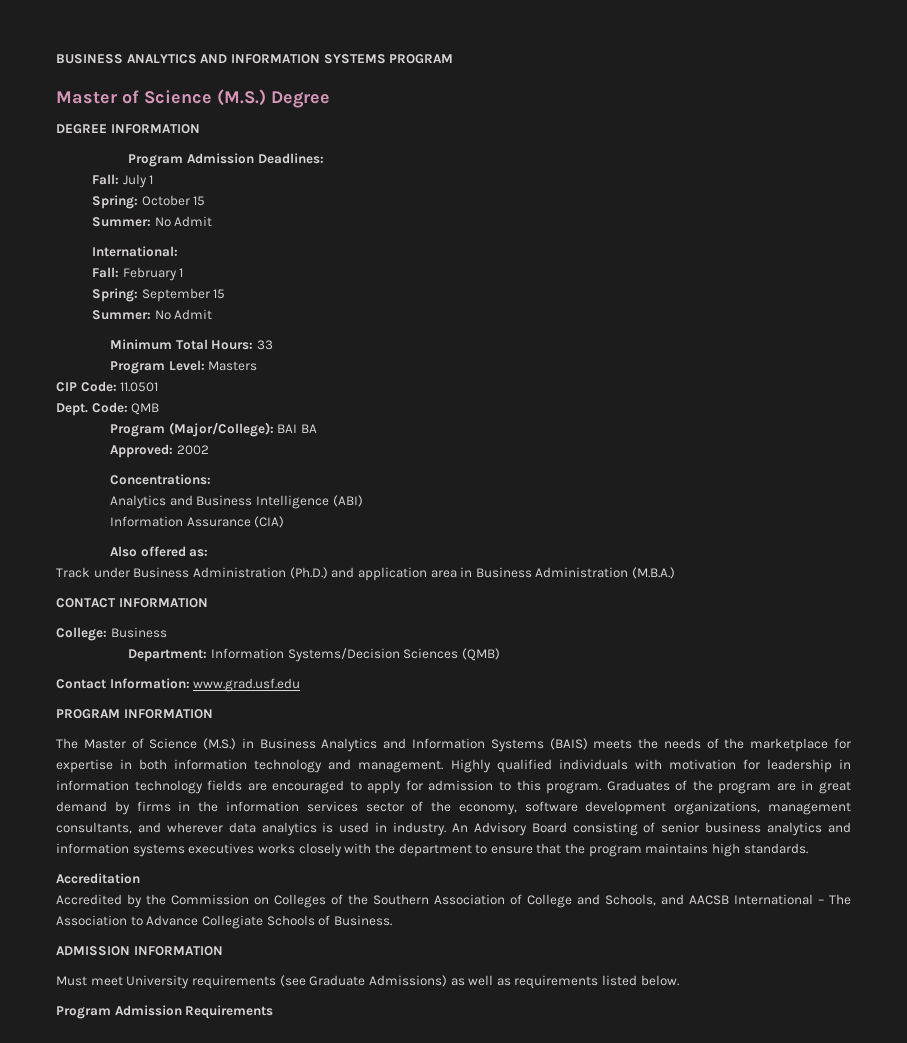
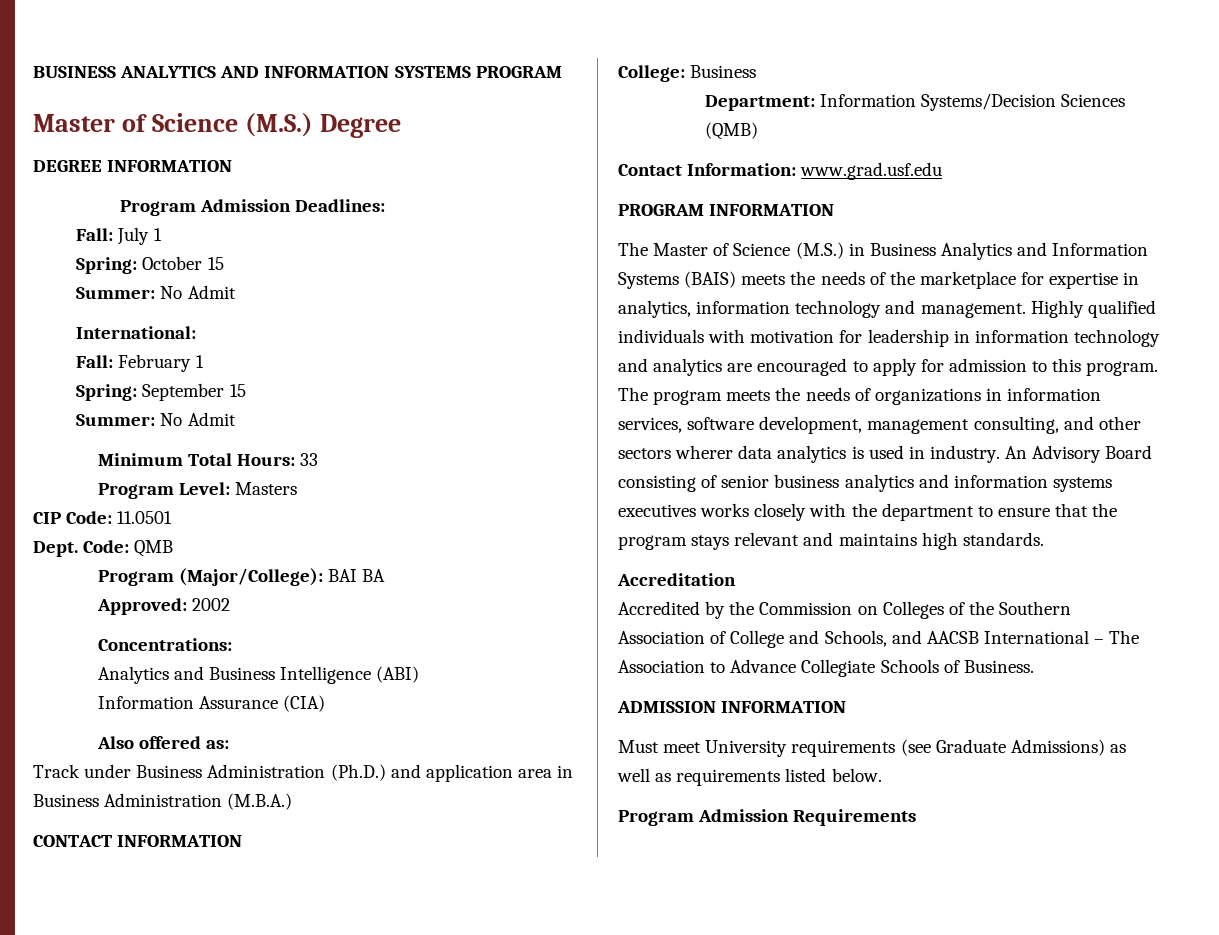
[139,759,168,770] both -> [618,300,691,318] analytics,
[207,780,243,791] fields -> [618,358,723,376] and analytics
[606,780,851,794] [56,801,852,815] [56,822,223,834] Graduates of the program are in great demand by firms in the information services sector of the economy, software development organizations, management consultants, and wherever -> [618,387,1102,405] [618,416,1141,434] [618,445,734,459] The program meets the needs of organizations in information services, software development, management consulting, and other sectors wherer
(642, 851) none -> [691,532,834,550] stays relevant and

